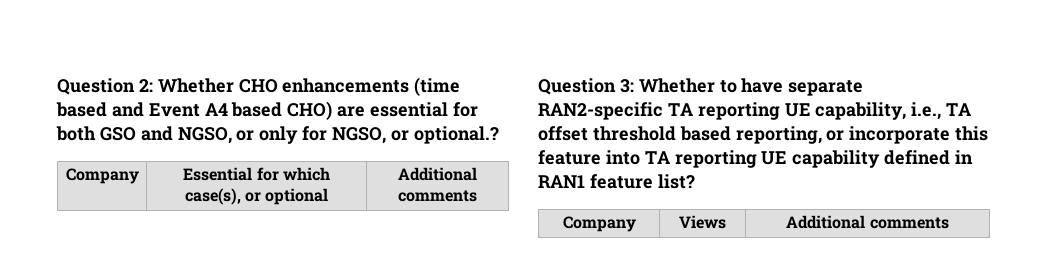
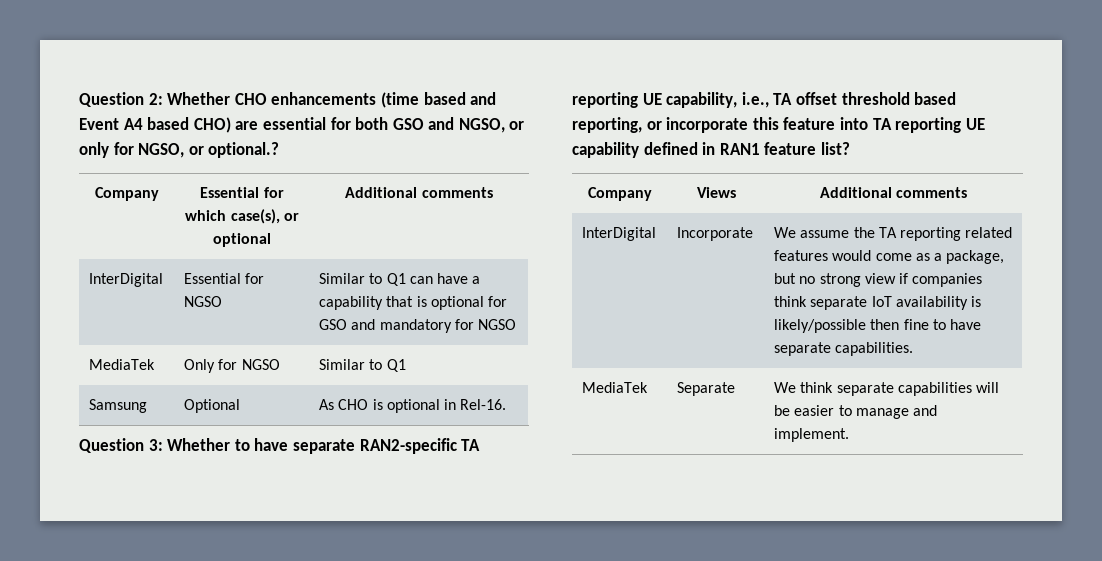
(477, 196) none -> [89,273,164,287] [184,273,265,284] [184,296,223,307] [319,273,481,286] [319,296,507,310] [319,319,516,333] [89,359,156,370] [184,359,280,373] [319,359,406,372] [89,399,148,413] [184,399,241,413] [319,399,507,413] // InterDigital | Essential for NGSO | Similar to Q1 can have a capability that is optional for GSO and mandatory for NGSO // MediaTek | Only for NGSO | Similar to Q1 // Samsung | Optional | As CHO is optional in Rel-16.
(949, 223) none -> [582,227,657,241] [677,227,754,241] [774,227,1013,241] [774,250,1005,264] [774,273,983,287] [774,296,981,310] [774,319,981,333] [774,342,914,356] [582,382,649,393] [677,382,736,396] [774,382,999,396] [774,405,937,419] [774,428,850,442] // InterDigital | Incorporate | We assume the TA reporting related features would come as a package, but no strong view if companies think separate IoT availability is likely/possible then fine to have separate capabilities. // MediaTek | Separate | We think separate capabilities will be easier to manage and implement.

